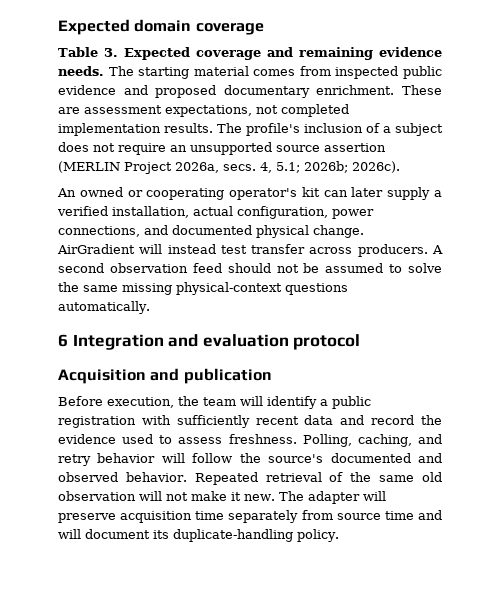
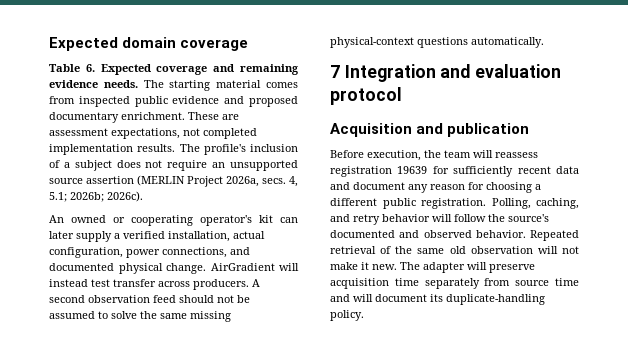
[103,48,118,57] 3. -> [85,64,95,72] 6.
[58,334,68,347] 6 -> [330,65,340,78] 7
[267,396,371,409] [58,415,442,428] [58,434,297,444] identify a public registration with sufficiently recent data and record the evidence used to assess freshness. -> [495,152,538,158] [330,166,579,177] [330,182,541,193] [330,198,486,209] reassess registration 19639 for sufficiently recent data and document any reason for choosing a different public registration.

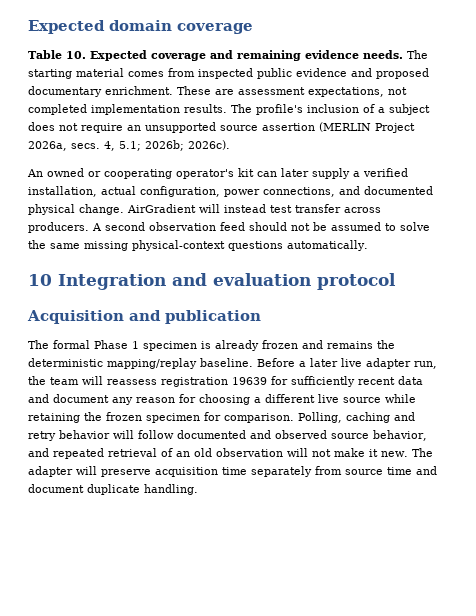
[85,64,95,72] 6. -> [66,51,86,59] 10.
[330,65,340,78] 7 -> [28,274,52,286] 10
[330,150,421,161] Before execution, -> [28,340,395,351] [28,358,437,369] The formal Phase 1 specimen is already frozen and remains the deterministic mapping/replay baseline. Before a later live adapter run,
[382,198,579,209] public registration. Polling, caching, -> [318,394,416,403] [28,412,390,423] live source while retaining the frozen specimen for comparison. Polling, caching
[488,214,549,222] the source's -> (174, 434) none
[475,230,579,241] [330,246,445,254] behavior. Repeated retrieval of the same -> [331,430,427,441] [28,448,190,459] source behavior, and repeated retrieval of an
[353,294,545,305] [330,310,364,321] will document its duplicate-handling policy. -> [28,484,198,495] document duplicate handling.

